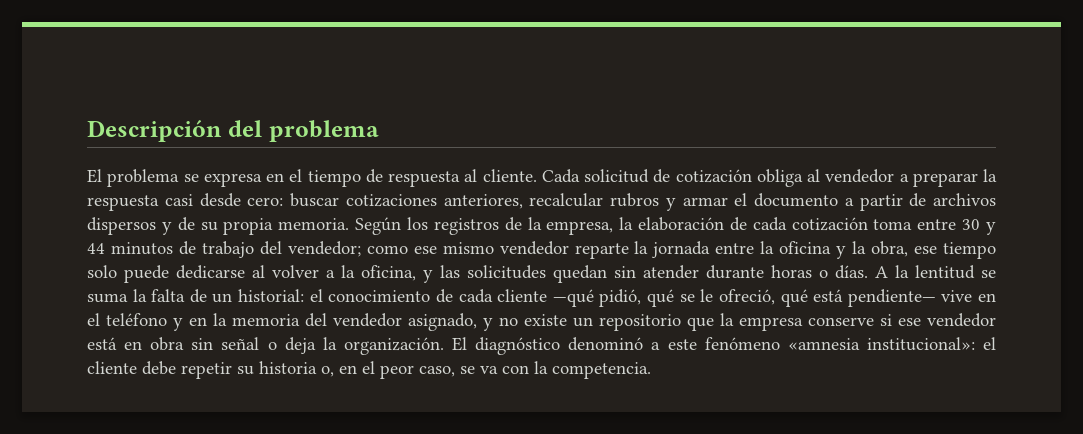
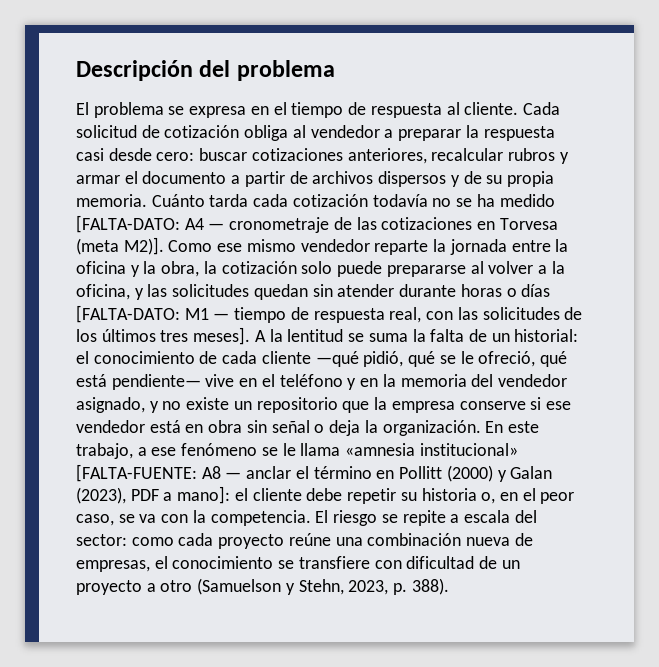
[355,217,997,235] [87,241,408,258] Según los registros de la empresa, la elaboración de cada cotización toma entre 30 y 44 minutos de trabajo del vendedor; como -> [151,194,555,207] [76,215,558,233] [76,237,213,255] Cuánto tarda cada cotización todavía no se ha medido [FALTA-DATO: A4 — cronometraje de las cotizaciones en Torvesa (meta M2)]. Como
[914,242,997,259] ese tiempo -> [203,261,297,274] la cotización
[176,265,245,279] dedicarse -> [386,265,466,277] prepararse
[835,265,868,279] días. -> [521,284,551,297] [76,305,583,323] [76,327,251,345] días [FALTA-DATO: M1 — tiempo de respuesta real, con las solicitudes de los últimos tres meses].
[452,337,975,355] El diagnóstico denominó a este fenómeno «amnesia institucional»: -> [485,421,539,433] [76,443,518,459] [76,464,553,482] [76,486,231,504] En este trabajo, a ese fenómeno se le llama «amnesia institucional» [FALTA-FUENTE: A8 — anclar el término en Pollitt (2000) y Galan (2023), PDF a mano]:
(651, 370) none -> [315,510,537,526] [76,533,533,549] [76,556,520,572] [76,578,449,595] El riesgo se repite a escala del sector: como cada proyecto reúne una combinación nueva de empresas, el conocimiento se transfiere con dificultad de un proyecto a otro (Samuelson y Stehn, 2023, p. 388).

